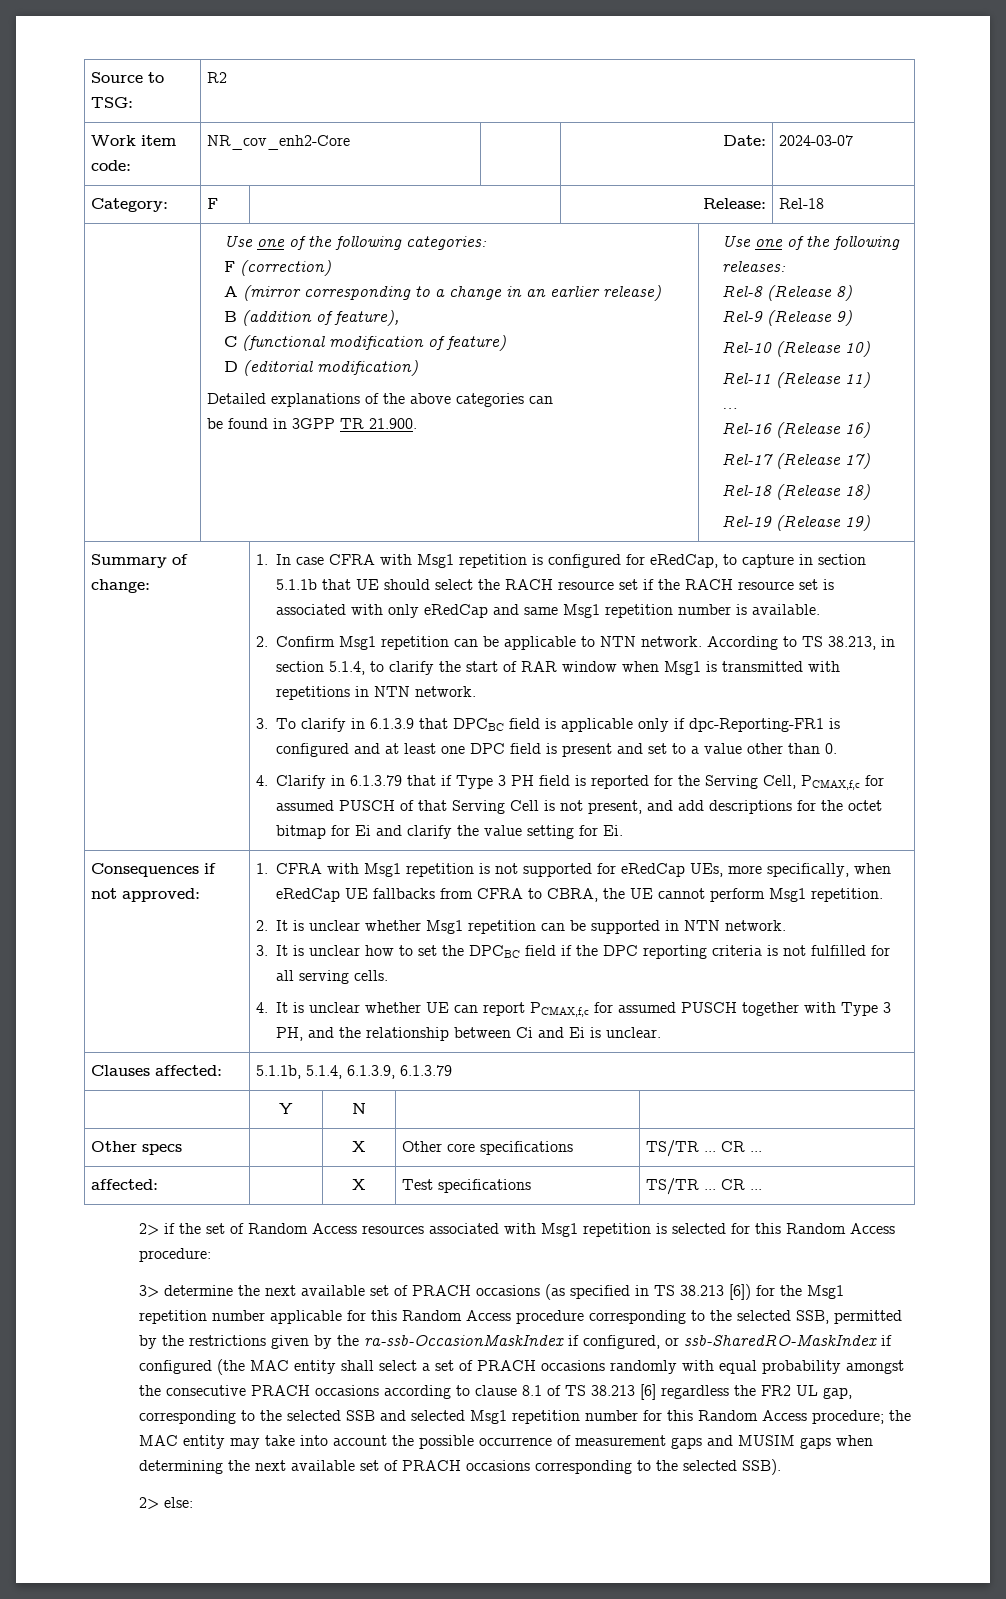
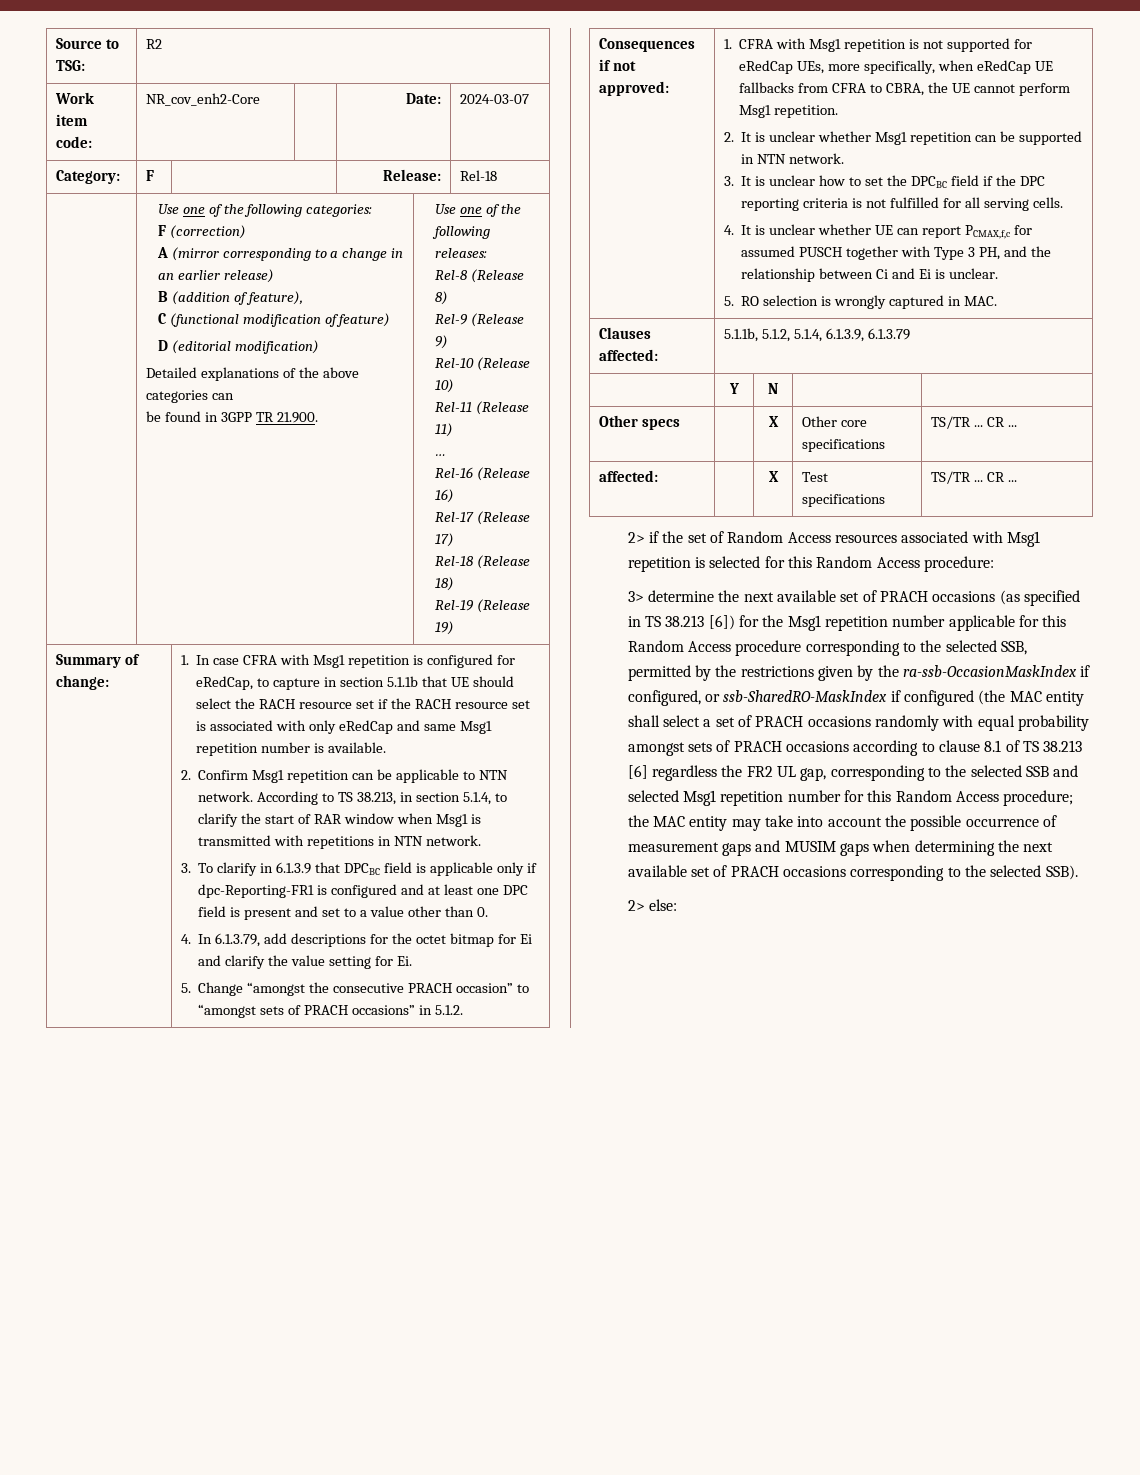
[276,775,885,790] [276,800,674,814] Clarify in 6.1.3.79 that if Type 3 PH field is reported for the Serving Cell, PCMAX,f,c for assumed PUSCH of that Serving Cell is not present, and -> [198,933,261,947] In 6.1.3.79,
(624, 830) none -> [181,982,529,996] [198,1004,463,1018] // 5. Change “amongst the consecutive PRACH occasion” to “amongst sets of PRACH occasions” in 5.1.2.
(662, 1032) none -> [724,295,997,309] // 5. RO selection is wrongly captured in MAC.
(302, 1072) none -> [762,329,791,342] 5.1.2,
[138,1385,246,1396] the consecutive -> [687,740,731,752] sets of

